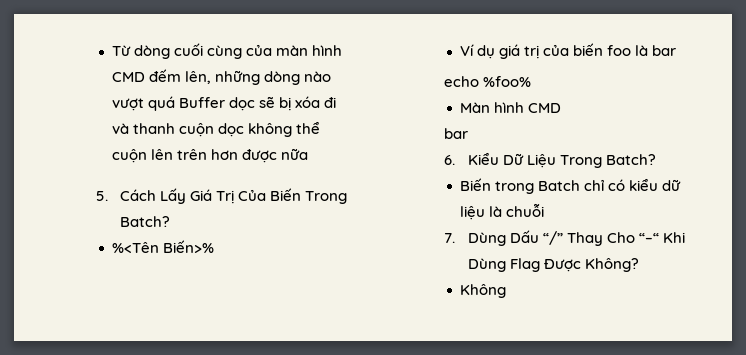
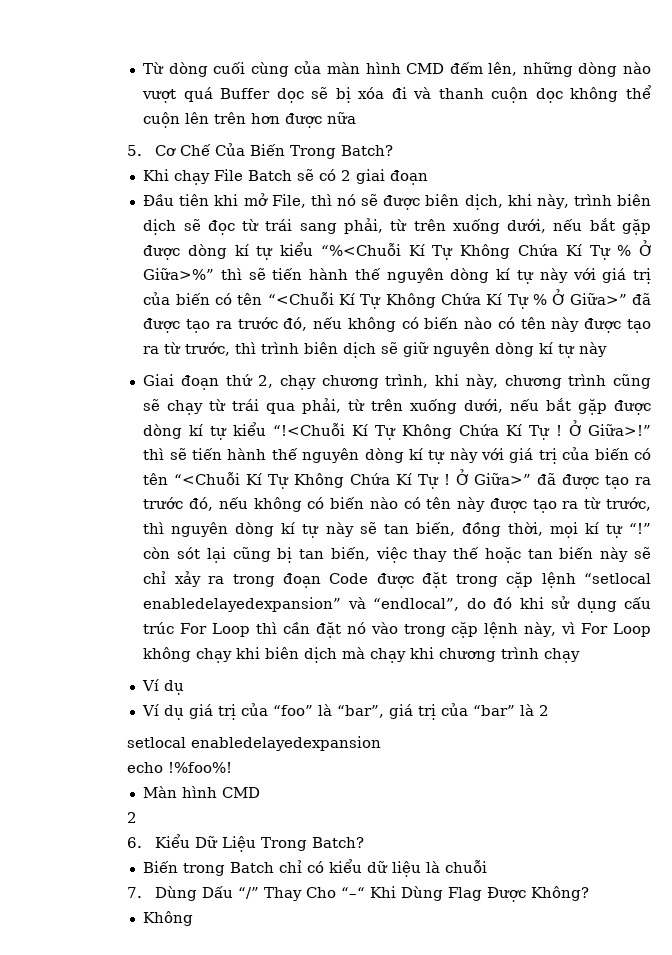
[119,188,234,204] Cách Lấy Giá Trị -> [155,144,212,156] Cơ Chế
[112,240,215,253] %<Tên Biến>% -> [143,169,429,185] [143,193,652,210] [143,218,651,235] [143,240,651,260] [143,268,651,284] [143,289,651,309] [143,317,651,333] [143,342,608,358] [143,374,651,390] [143,398,651,415] [143,420,651,440] [143,447,651,464] [143,469,651,489] [143,497,651,513] [143,522,651,538] [143,547,651,563] [143,571,652,588] [143,596,651,613] [143,622,651,638] [143,647,581,663] [142,679,185,695] Khi chạy File Batch sẽ có 2 giai đoạn // Đầu tiên khi mở File, thì nó sẽ được biên dịch, khi này, trình biên dịch sẽ đọc từ trái sang phải, từ trên xuống dưới, nếu bắt gặp được dòng kí tự kiểu “%<Chuỗi Kí Tự Không Chứa Kí Tự % Ở Giữa>%” thì sẽ tiến hành thế nguyên dòng kí tự này với giá trị của biến có tên “<Chuỗi Kí Tự Không Chứa Kí Tự % Ở Giữa>” đã được tạo ra trước đó, nếu không có biến nào có tên này được tạo ra từ trước, thì trình biên dịch sẽ giữ nguyên dòng kí tự này // Giai đoạn thứ 2, chạy chương trình, khi này, chương trình cũng sẽ chạy từ trái qua phải, từ trên xuống dưới, nếu bắt gặp được dòng kí tự kiểu “!<Chuỗi Kí Tự Không Chứa Kí Tự ! Ở Giữa>!” thì sẽ tiến hành thế nguyên dòng kí tự này với giá trị của biến có tên “<Chuỗi Kí Tự Không Chứa Kí Tự ! Ở Giữa>” đã được tạo ra trước đó, nếu không có biến nào có tên này được tạo ra từ trước, thì nguyên dòng kí tự này sẽ tan biến, đồng thời, mọi kí tự “!” còn sót lại cũng bị tan biến, việc thay thế hoặc tan biến này sẽ chỉ xảy ra trong đoạn Code được đặt trong cặp lệnh “setlocal enabledelayedexpansion” và “endlocal”, do đó khi sử dụng cấu trúc For Loop thì cần đặt nó vào trong cặp lệnh này, vì For Loop không chạy khi biên dịch mà chạy khi chương trình chạy // Ví dụ
[573,43,677,56] biến foo là bar -> [273,703,550,720] [127,736,382,751] “foo” là “bar”, giá trị của “bar” là 2 // setlocal enabledelayedexpansion
[482,76,531,87] %foo% -> [168,762,233,773] !%foo%!
[443,128,468,139] bar -> [127,812,138,823] 2

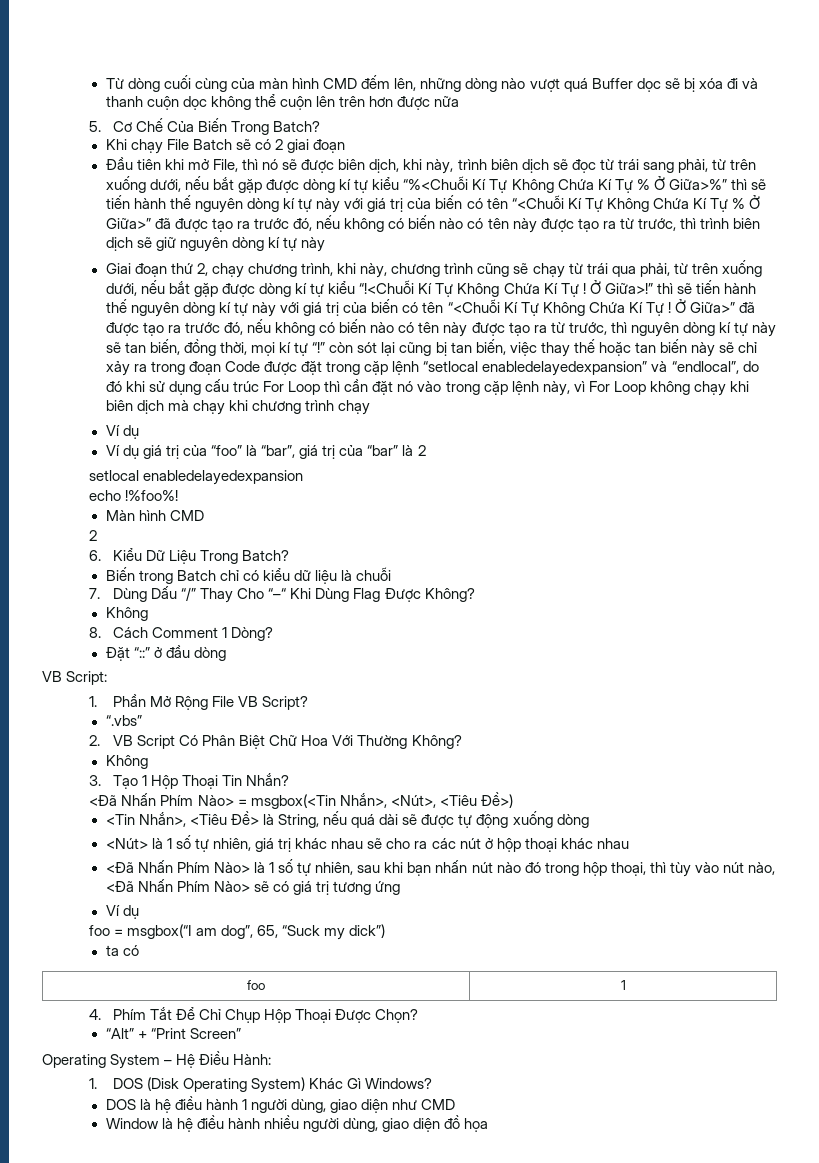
(194, 918) none -> [89,627,274,641] [105,645,227,661] [42,671,108,685] [89,694,309,710] [105,715,142,726] [89,735,462,749] [105,755,148,769] [89,773,290,789] [89,792,513,809] [105,811,589,828] [105,835,629,852] [105,859,776,877] [105,879,401,895] [105,905,139,919] [89,924,385,940] [105,945,139,956] [247,980,265,990] [620,980,626,990] [89,1007,419,1023] [105,1028,242,1039] [42,1051,272,1069] [89,1077,433,1093] [105,1096,456,1113] [105,1115,489,1132] // 8. Cách Comment 1 Dòng? // Đặt “::” ở đầu dòng // VB Script: // 1. Phần Mở Rộng File VB Script? // “.vbs” // 2. VB Script Có Phân Biệt Chữ Hoa Với Thường Không? // Không // 3. Tạo 1 Hộp Thoại Tin Nhắn? // <Đã Nhấn Phím Nào> = msgbox(<Tin Nhắn>, <Nút>, <Tiêu Đề>) // <Tin Nhắn>, <Tiêu Đề> là String, nếu quá dài sẽ được tự động xuống dòng // <Nút> là 1 số tự nhiên, giá trị khác nhau sẽ cho ra các nút ở hộp thoại khác nhau // <Đã Nhấn Phím Nào> là 1 số tự nhiên, sau khi bạn nhấn nút nào đó trong hộp thoại, thì tùy vào nút nào, <Đã Nhấn Phím Nào> sẽ có giá trị tương ứng // Ví dụ // foo = msgbox(“I am dog”, 65, “Suck my dick”) // ta có // foo | 1 // 4. Phím Tắt Để Chỉ Chụp Hộp Thoại Được Chọn? // “Alt” + “Print Screen” // Operating System – Hệ Điều Hành: // 1. DOS (Disk Operating System) Khác Gì Windows? // DOS là hệ điều hành 1 người dùng, giao diện như CMD // Window là hệ điều hành nhiều người dùng, giao diện đồ họa

